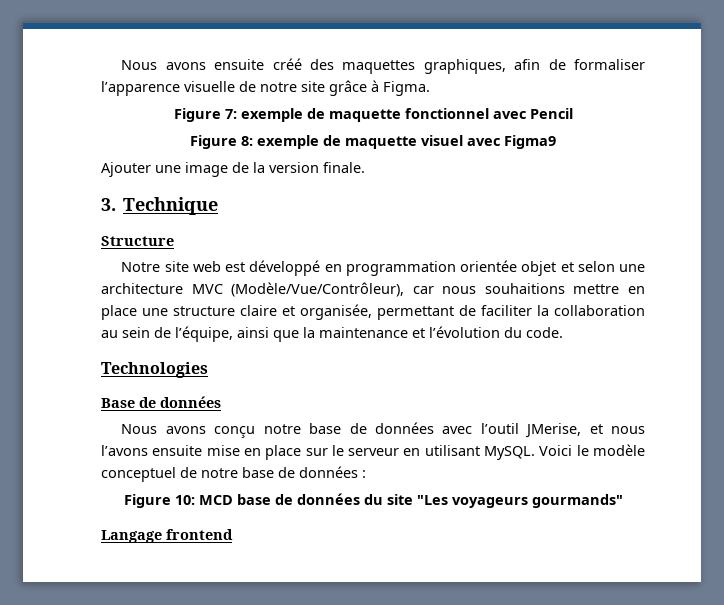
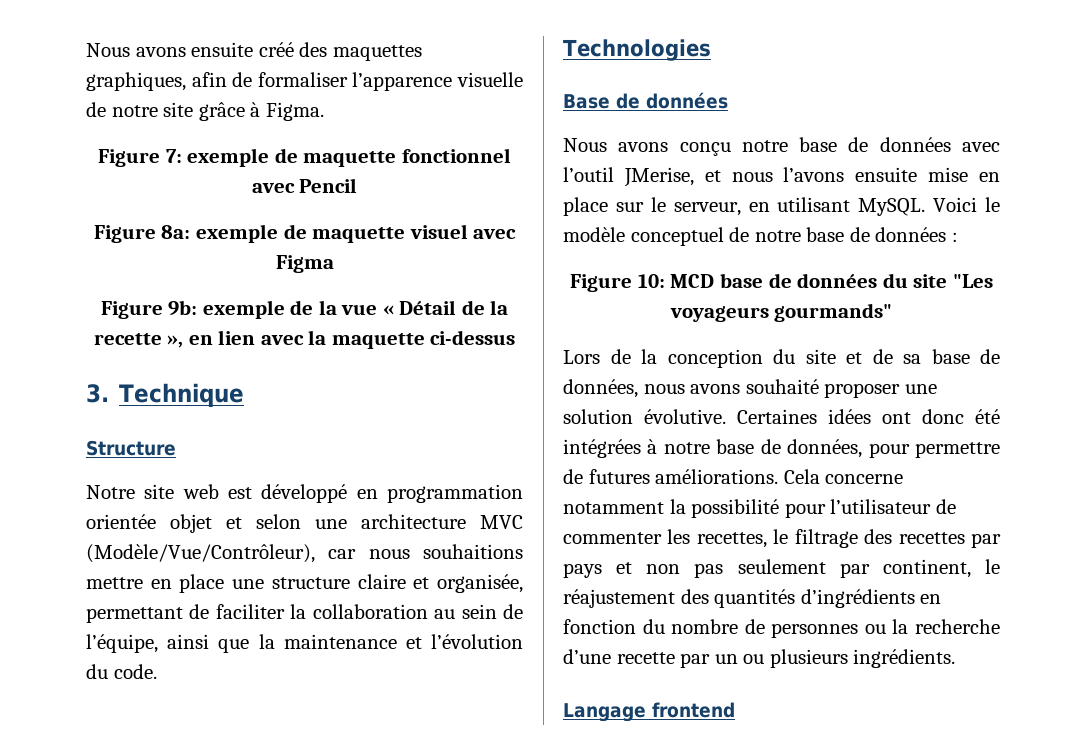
[241,136,253,146] 8: -> [161,225,191,239] 8a:
[504,135,556,149] [101,162,365,177] Figma9 // Ajouter une image de la version finale. -> [275,255,334,273] [100,300,509,319] [93,330,516,349] Figma // Figure 9b: exemple de la vue « Détail de la recette », en lien avec la maquette ci-dessus
[348,448,400,456] serveur -> [673,202,741,216] serveur,
(623, 501) none -> [563,349,1000,368] [563,379,937,398] [563,409,1000,424] [563,439,1000,458] [563,469,904,484] [563,499,956,518] [563,529,1001,548] [563,559,1000,578] [563,589,942,608] [563,619,1000,638] [563,649,956,668] // Lors de la conception du site et de sa base de données, nous avons souhaité proposer une solution évolutive. Certaines idées ont donc été intégrées à notre base de données, pour permettre de futures améliorations. Cela concerne notamment la possibilité pour l’utilisateur de commenter les recettes, le filtrage des recettes par pays et non pas seulement par continent, le réajustement des quantités d’ingrédients en fonction du nombre de personnes ou la recherche d’une recette par un ou plusieurs ingrédients.

